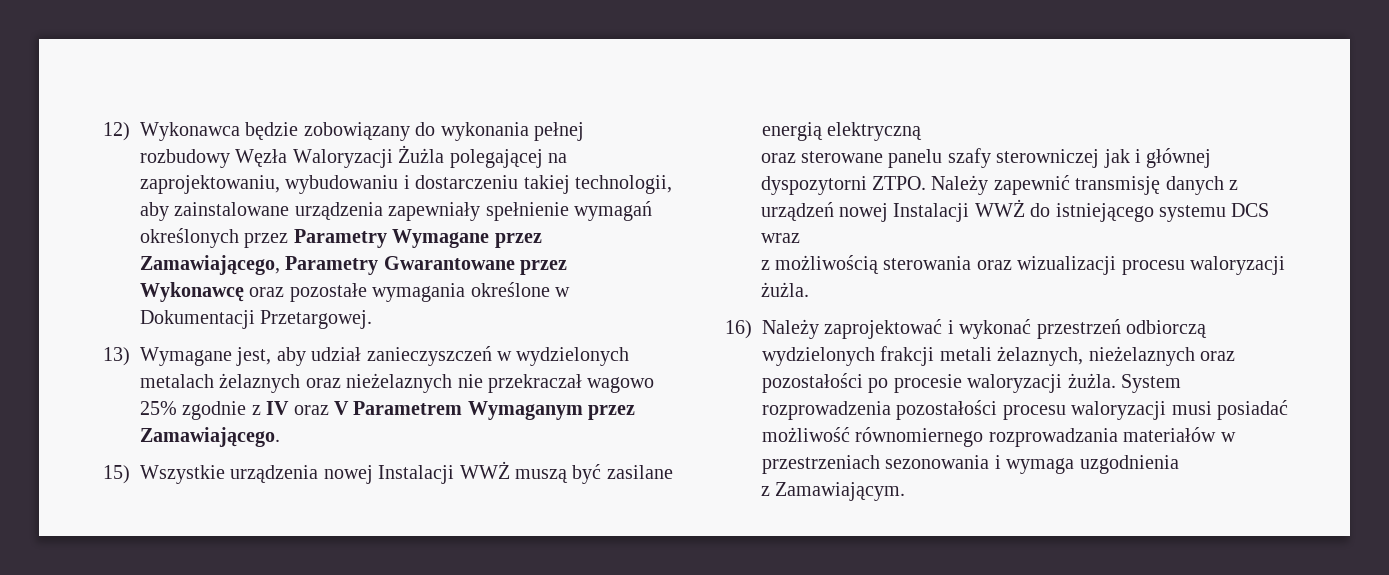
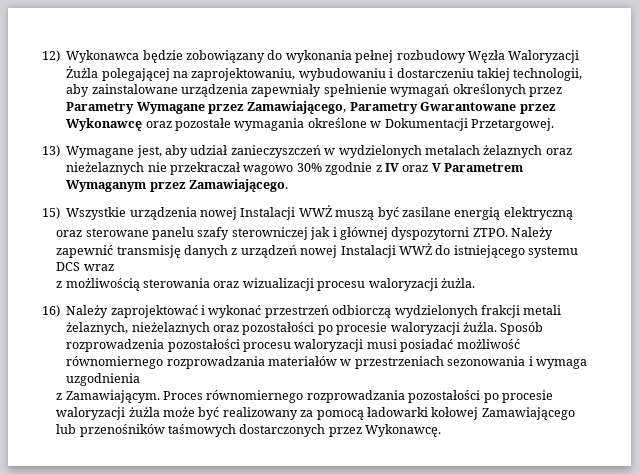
[140,401,177,415] 25% -> [296,163,322,172] 30%
[1121,374,1181,393] System -> [500,322,544,335] Sposób
(906, 491) none -> [163,390,553,403] [56,407,575,420] [56,424,442,437] Proces równomiernego rozprowadzania pozostałości po procesie waloryzacji żużla może być realizowany za pomocą ładowarki kołowej Zamawiającego lub przenośników taśmowych dostarczonych przez Wykonawcę.

